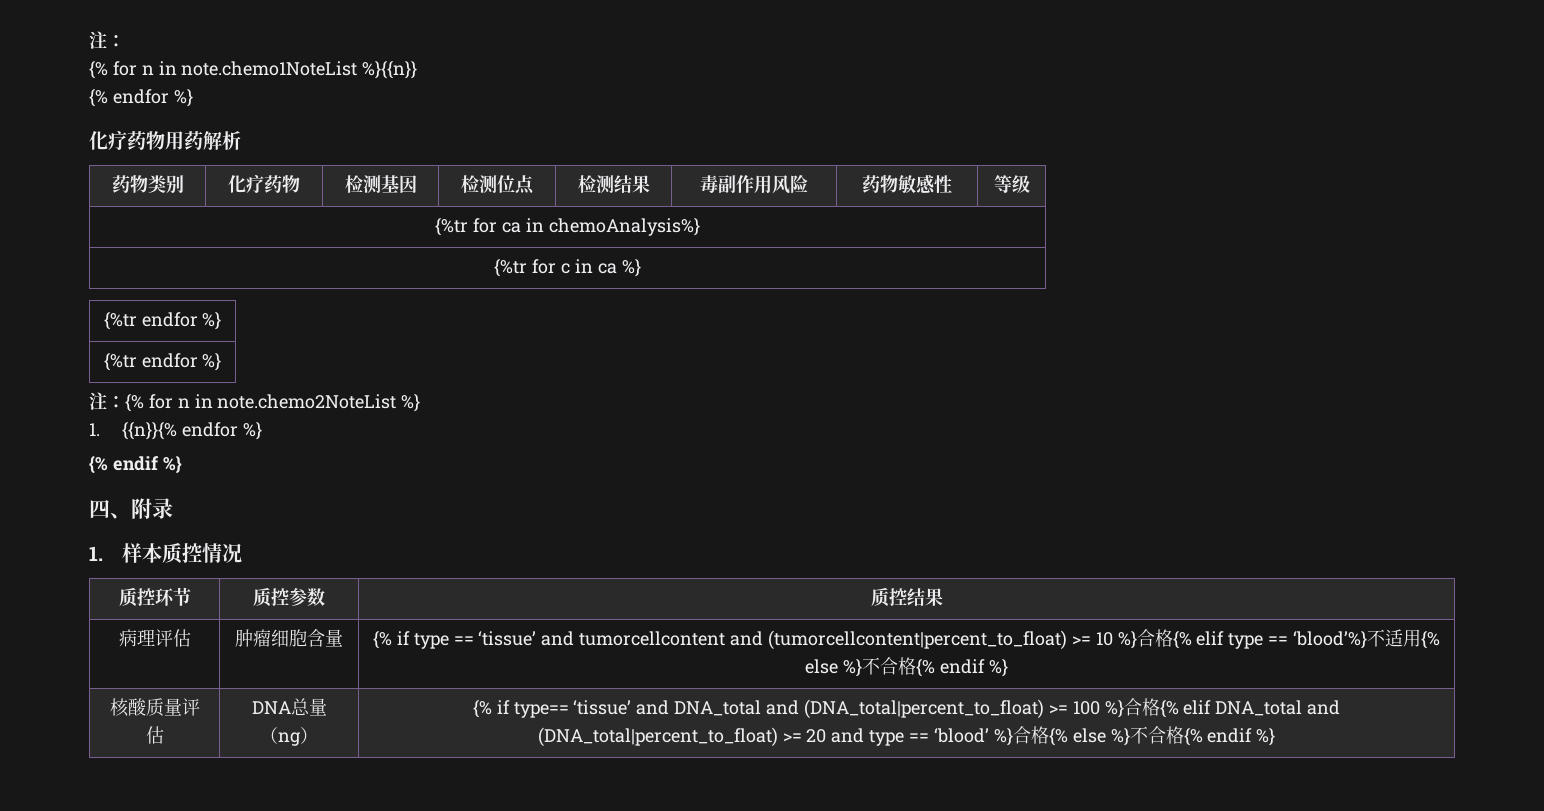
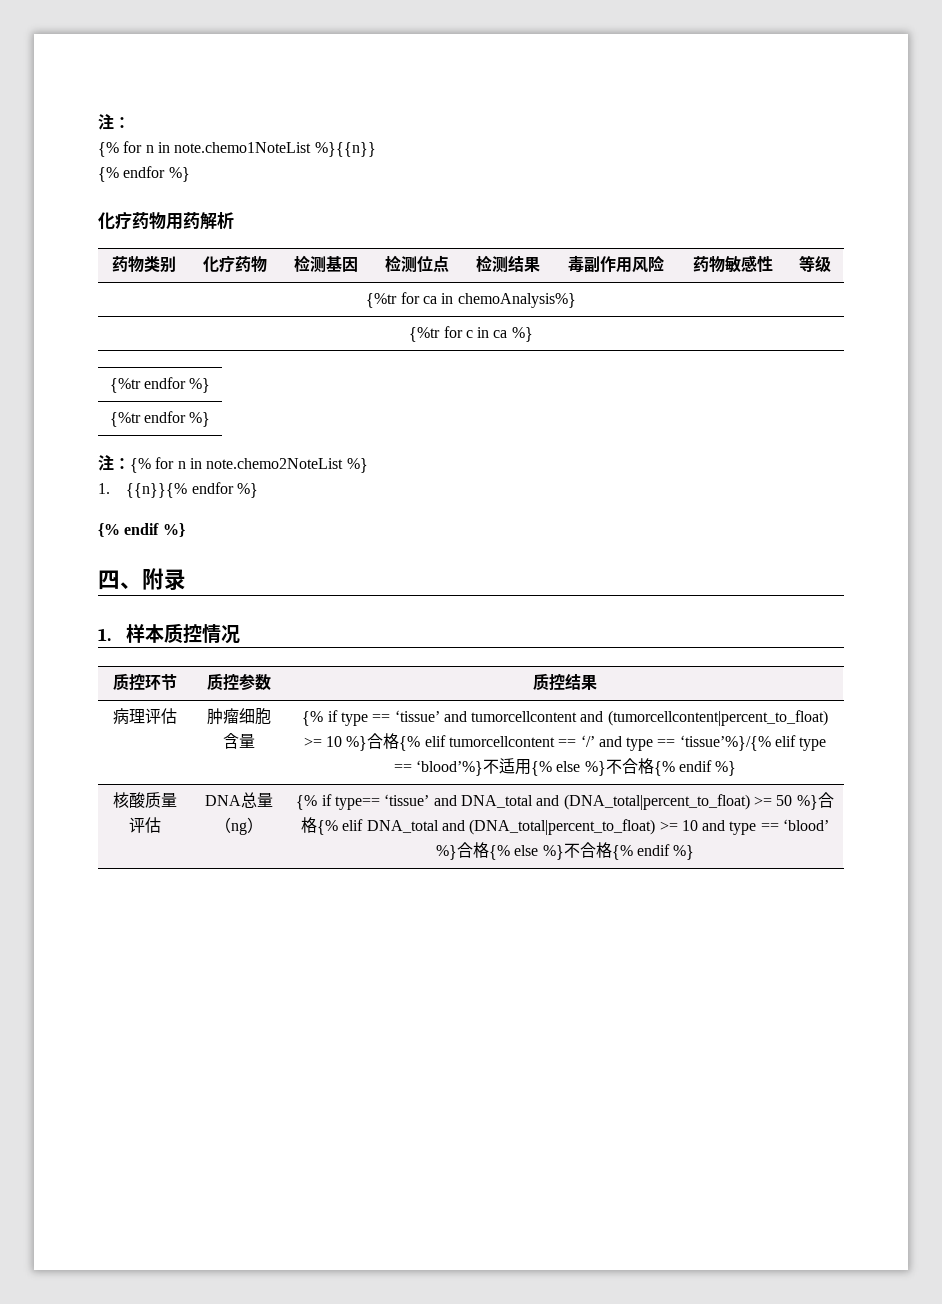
(1225, 638) none -> [448,735,797,751] tumorcellcontent == ‘/’ and type == ‘tissue’%}/{% elif
[1072,701,1100,715] 100 -> [776,795,793,806] 50
[806,729,827,743] 20 -> [681,820,698,831] 10

